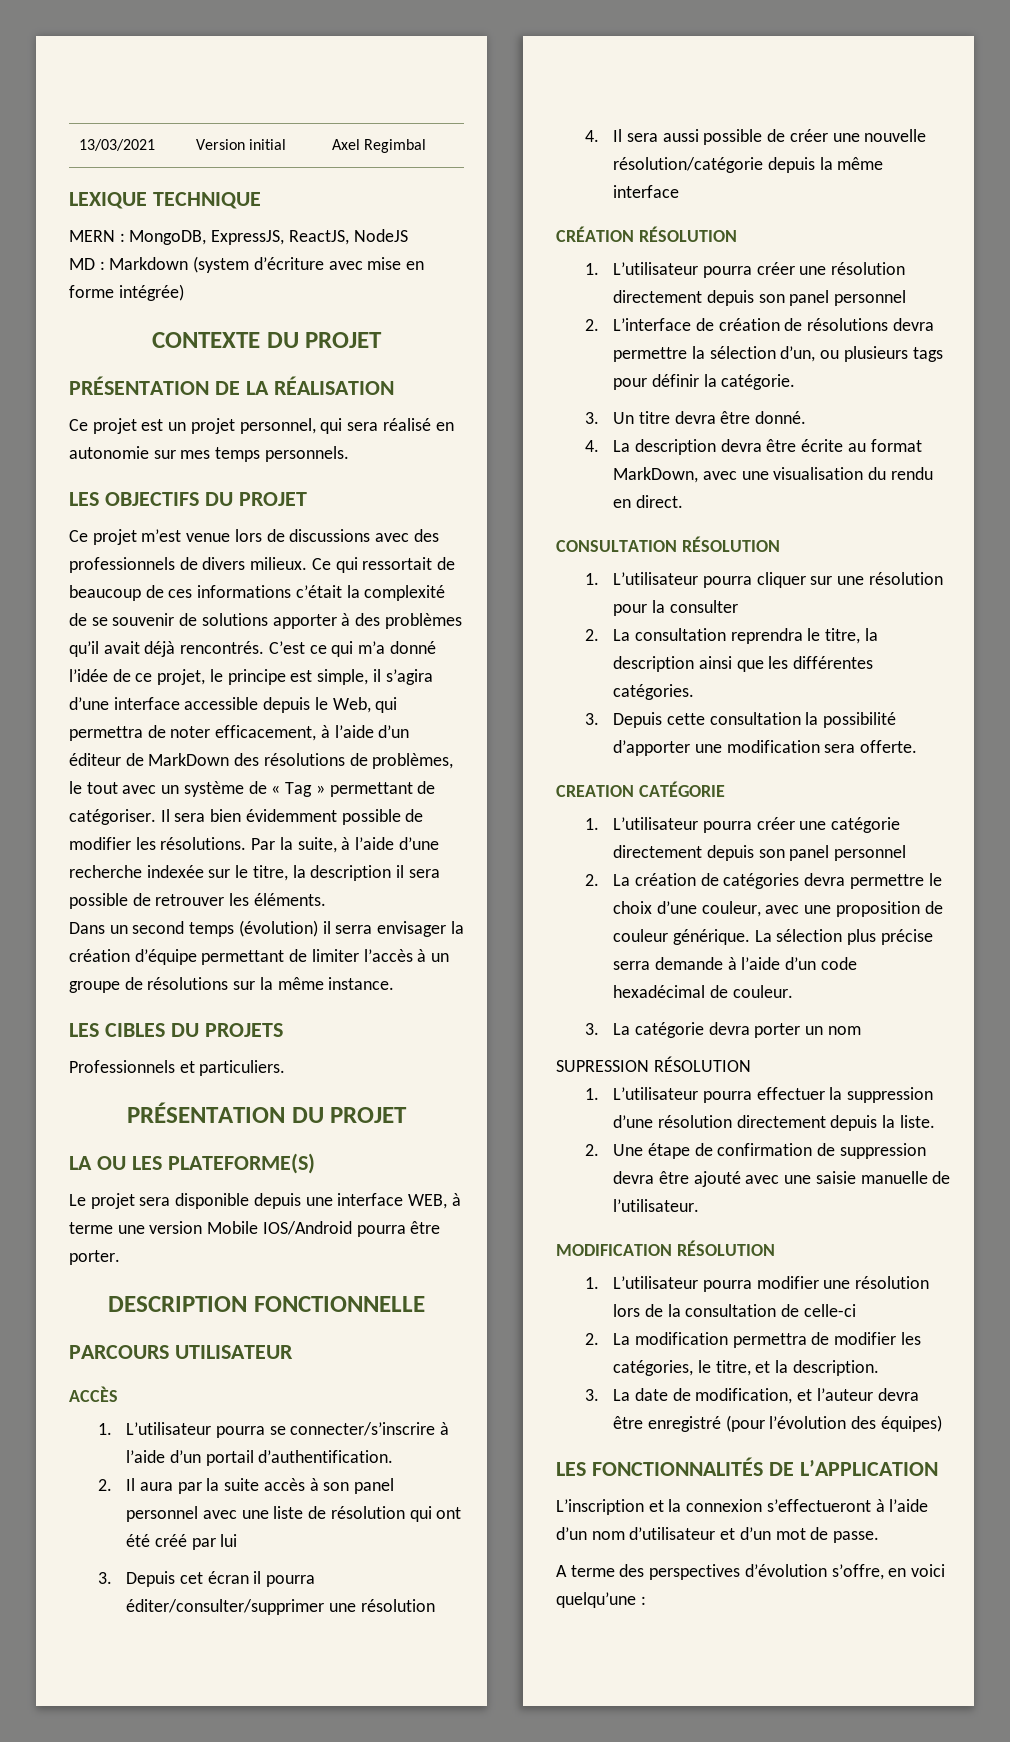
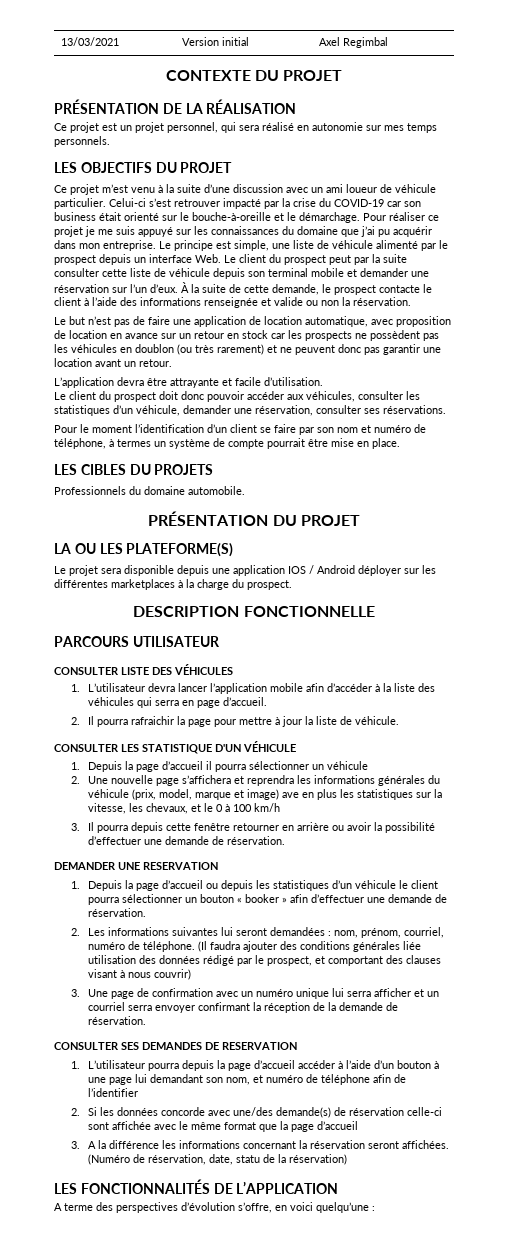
[69,192,261,209] [69,229,408,245] [69,256,425,273] [69,284,184,301] // LEXIQUE TECHNIQUE // MERN : MongoDB, ExpressJS, ReactJS, NodeJS // MD : Markdown (system d’écriture avec mise en forme intégrée) -> (389, 42) none
[186,529,439,542] [69,557,456,573] [69,585,446,601] [69,613,462,629] [69,641,436,657] [69,669,433,685] [69,697,398,713] [69,725,410,741] [69,753,454,769] [69,781,436,797] [69,809,424,825] [69,837,439,853] [69,865,440,881] [69,893,326,909] [69,920,464,937] [69,949,450,965] [69,977,395,993] venue lors de discussions avec des professionnels de divers milieux. Ce qui ressortait de beaucoup de ces informations c’était la complexité de se souvenir de solutions apporter à des problèmes qu’il avait déjà rencontrés. C’est ce qui m’a donné l’idée de ce projet, le principe est simple, il s’agira d’une interface accessible depuis le Web, qui permettra de noter efficacement, à l’aide d’un éditeur de MarkDown des résolutions de problèmes, le tout avec un système de « Tag » permettant de catégoriser. Il sera bien évidemment possible de modifier les résolutions. Par la suite, à l’aide d’une recherche indexée sur le titre, la description il sera possible de retrouver les éléments. // Dans un second temps (évolution) il serra envisager la création d’équipe permettant de limiter l’accès à un groupe de résolutions sur la même instance. -> [131,184,436,193] [54,198,421,209] [54,212,439,223] [54,226,432,237] [54,240,448,251] [54,254,407,265] [54,268,429,279] [54,282,432,295] [54,297,411,308] [54,316,451,327] [54,330,439,341] [54,344,441,355] [54,358,172,367] [54,377,323,388] [54,391,420,402] [54,405,446,416] [54,424,426,435] [54,438,400,449] venu à la suite d’une discussion avec un ami loueur de véhicule particulier. Celui-ci s’est retrouver impacté par la crise du COVID-19 car son business était orienté sur le bouche-à-oreille et le démarchage. Pour réaliser ce projet je me suis appuyé sur les connaissances du domaine que j’ai pu acquérir dans mon entreprise. Le principe est simple, une liste de véhicule alimenté par le prospect depuis un interface Web. Le client du prospect peut par la suite consulter cette liste de véhicule depuis son terminal mobile et demander une réservation sur l’un d’eux. À la suite de cette demande, le prospect contacte le client à l’aide des informations renseignée et valide ou non la réservation. // Le but n’est pas de faire une application de location automatique, avec proposition de location en avance sur un retour en stock car les prospects ne possèdent pas les véhicules en doublon (ou très rarement) et ne peuvent donc pas garantir une location avant un retour. // L’application devra être attrayante et facile d’utilisation. // Le client du prospect doit donc pouvoir accéder aux véhicules, consulter les statistiques d’un véhicule, demander une réservation, consulter ses réservations. // Pour le moment l’identification d’un client se faire par son nom et numéro de téléphone, à termes un système de compte pourrait être mise en place.
[179,1060,286,1076] et particuliers. -> [129,486,245,495] du domaine automobile.
[337,1193,461,1209] [69,1221,441,1237] [69,1250,120,1265] [108,1296,425,1312] [69,1345,293,1359] [69,1386,118,1402] [97,1422,450,1438] [126,1450,394,1466] [97,1478,394,1494] [126,1506,462,1522] [126,1534,238,1550] [97,1571,316,1587] [126,1599,435,1615] [584,129,927,145] [613,157,884,173] [613,185,680,198] [556,226,737,242] [584,262,906,278] [613,290,907,306] [584,318,934,331] [613,346,943,362] [613,374,796,390] [584,411,807,424] [584,439,922,455] [613,467,933,483] [613,495,683,508] [556,536,780,552] [584,572,943,588] [613,600,738,616] [584,628,878,644] [613,656,874,672] [613,684,695,700] [584,712,897,728] [613,740,918,756] [556,781,725,797] [584,817,901,833] [613,845,907,861] [584,873,942,889] [613,901,943,917] [613,929,933,945] [613,957,857,970] [613,985,793,998] [584,1022,861,1038] [556,1056,751,1072] [584,1087,934,1103] [613,1115,935,1131] [584,1143,926,1159] [613,1171,951,1187] [613,1199,700,1212] [556,1240,775,1256] [584,1276,930,1292] [613,1304,856,1317] [584,1332,921,1348] [613,1360,879,1376] [584,1388,919,1404] [613,1415,942,1432] [556,1457,938,1476] [556,1499,929,1515] [556,1527,880,1543] interface WEB, à terme une version Mobile IOS/Android pourra être porter. // DESCRIPTION FONCTIONNELLE // PARCOURS UTILISATEUR // ACCÈS // 1. L’utilisateur pourra se connecter/s’inscrire à l’aide d’un portail d’authentification. // 2. Il aura par la suite accès à son panel personnel avec une liste de résolution qui ont été créé par lui // 3. Depuis cet écran il pourra éditer/consulter/supprimer une résolution // 4. Il sera aussi possible de créer une nouvelle résolution/catégorie depuis la même interface // CRÉATION RÉSOLUTION // 1. L’utilisateur pourra créer une résolution directement depuis son panel personnel // 2. L’interface de création de résolutions devra permettre la sélection d’un, ou plusieurs tags pour définir la catégorie. // 3. Un titre devra être donné. // 4. La description devra être écrite au format MarkDown, avec une visualisation du rendu en direct. // CONSULTATION RÉSOLUTION // 1. L’utilisateur pourra cliquer sur une résolution pour la consulter // 2. La consultation reprendra le titre, la description ainsi que les différentes catégories. // 3. Depuis cette consultation la possibilité d’apporter une modification sera offerte. // CREATION CATÉGORIE // 1. L’utilisateur pourra créer une catégorie directement depuis son panel personnel // 2. La création de catégories devra permettre le choix d’une couleur, avec une proposition de couleur générique. La sélection plus précise serra demande à l’aide d’un code hexadécimal de couleur. // 3. La catégorie devra porter un nom // SUPRESSION RÉSOLUTION // 1. L’utilisateur pourra effectuer la suppression d’une résolution directement depuis la liste. // 2. Une étape de confirmation de suppression devra être ajouté avec une saisie manuelle de l’utilisateur. // MODIFICATION RÉSOLUTION // 1. L’utilisateur pourra modifier une résolution lors de la consultation de celle-ci // 2. La modification permettra de modifier les catégories, le titre, et la description. // 3. La date de modification, et l’auteur devra être enregistré (pour l’évolution des équipes) // LES FONCTIONNALITÉS DE L’APPLICATION // L’inscription et la connexion s’effectueront à l’aide d’un nom d’utilisateur et d’un mot de passe. -> [233,565,436,576] [54,579,292,590] [133,606,375,617] [54,636,220,647] [54,664,233,675] [70,683,435,694] [87,697,267,708] [70,716,399,727] [54,741,296,754] [70,761,368,772] [70,775,440,786] [87,789,442,800] [87,803,280,814] [70,822,435,833] [87,836,285,845] [54,862,218,870] [70,880,438,891] [87,894,447,905] [87,908,146,917] [70,927,444,938] [87,941,421,952] [87,955,441,966] [87,969,191,980] [70,988,439,999] [87,1002,398,1013] [87,1016,146,1025] [54,1042,297,1050] [70,1060,439,1071] [87,1074,406,1085] [87,1088,138,1097] [70,1107,442,1118] [87,1121,358,1132] [70,1140,449,1149] [87,1154,347,1165] [54,1179,339,1194] application IOS / Android déployer sur les différentes marketplaces à la charge du prospect. // DESCRIPTION FONCTIONNELLE // PARCOURS UTILISATEUR // CONSULTER LISTE DES VÉHICULES // 1. L’utilisateur devra lancer l’application mobile afin d’accéder à la liste des véhicules qui serra en page d’accueil. // 2. Il pourra rafraichir la page pour mettre à jour la liste de véhicule. // CONSULTER LES STATISTIQUE D'UN VÉHICULE // 1. Depuis la page d’accueil il pourra sélectionner un véhicule // 2. Une nouvelle page s’affichera et reprendra les informations générales du véhicule (prix, model, marque et image) ave en plus les statistiques sur la vitesse, les chevaux, et le 0 à 100 km/h // 3. Il pourra depuis cette fenêtre retourner en arrière ou avoir la possibilité d’effectuer une demande de réservation. // DEMANDER UNE RESERVATION // 1. Depuis la page d’accueil ou depuis les statistiques d’un véhicule le client pourra sélectionner un bouton « booker » afin d’effectuer une demande de réservation. // 2. Les informations suivantes lui seront demandées : nom, prénom, courriel, numéro de téléphone. (Il faudra ajouter des conditions générales liée utilisation des données rédigé par le prospect, et comportant des clauses visant à nous couvrir) // 3. Une page de confirmation avec un numéro unique lui serra afficher et un courriel serra envoyer confirmant la réception de la demande de réservation. // CONSULTER SES DEMANDES DE RESERVATION // 1. L’utilisateur pourra depuis la page d’accueil accéder à l’aide d’un bouton à une page lui demandant son nom, et numéro de téléphone afin de l’identifier // 2. Si les données concorde avec une/des demande(s) de réservation celle-ci sont affichée avec le même format que la page d’accueil // 3. A la différence les informations concernant la réservation seront affichées. (Numéro de réservation, date, statu de la réservation) // LES FONCTIONNALITÉS DE L’APPLICATION

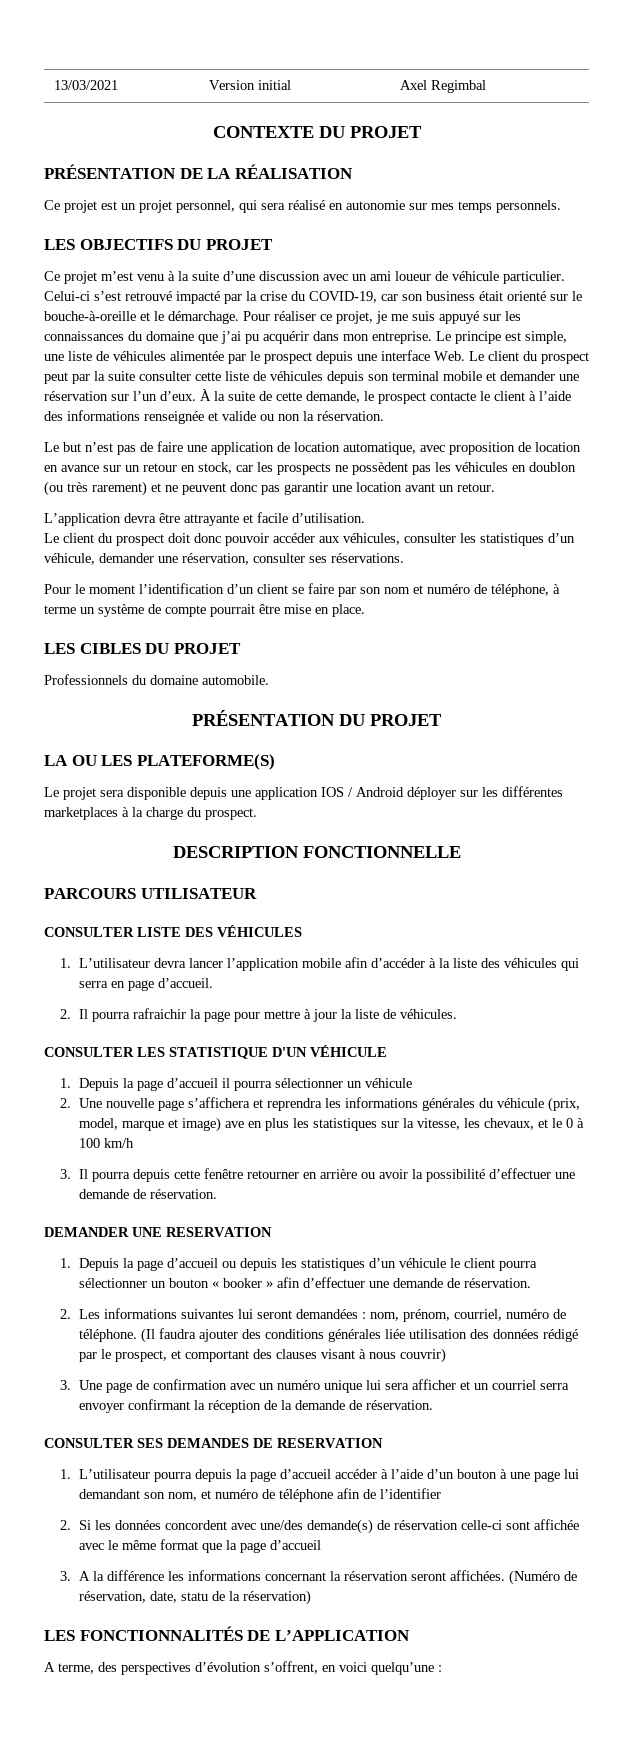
[174,199,220,207] retrouver -> [125,291,172,301] retrouvé
[334,199,384,207] COVID-19 -> [309,291,377,303] COVID-19,
[54,226,83,237] projet -> [336,311,373,324] projet,
[332,240,418,249] véhicule alimenté -> [113,351,224,361] véhicules alimentée
[134,257,146,263] un -> [357,354,377,361] une
[169,268,210,277] véhicule -> [270,371,323,381] véhicules
[242,330,268,339] stock -> [198,462,232,474] stock,
[117,439,151,447] termes -> [44,605,76,614] terme
[154,464,214,475] PROJETS -> [173,643,241,654] PROJET
[354,716,399,725] véhicule. -> [399,1009,457,1019] véhicules.
[346,991,371,997] serra -> [384,1383,409,1390] sera
[160,1107,205,1116] concorde -> [164,1520,227,1530] concordent
[64,1203,93,1211] terme -> [58,1663,94,1674] terme,
[238,1202,272,1213] s’offre, -> [264,1661,318,1674] s’offrent,

